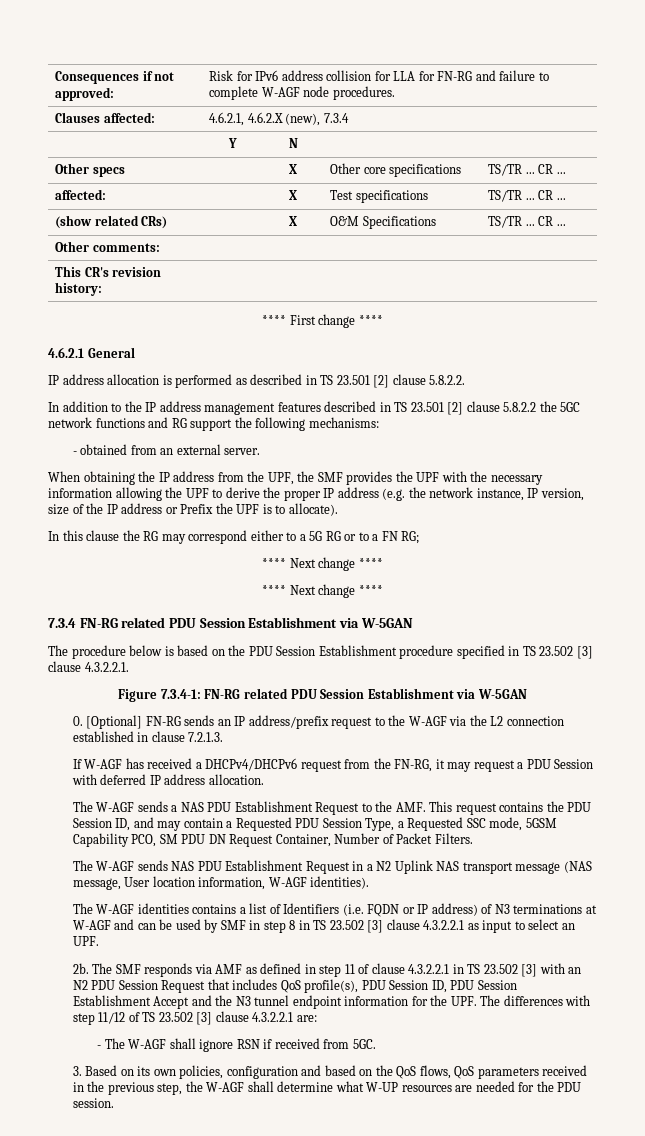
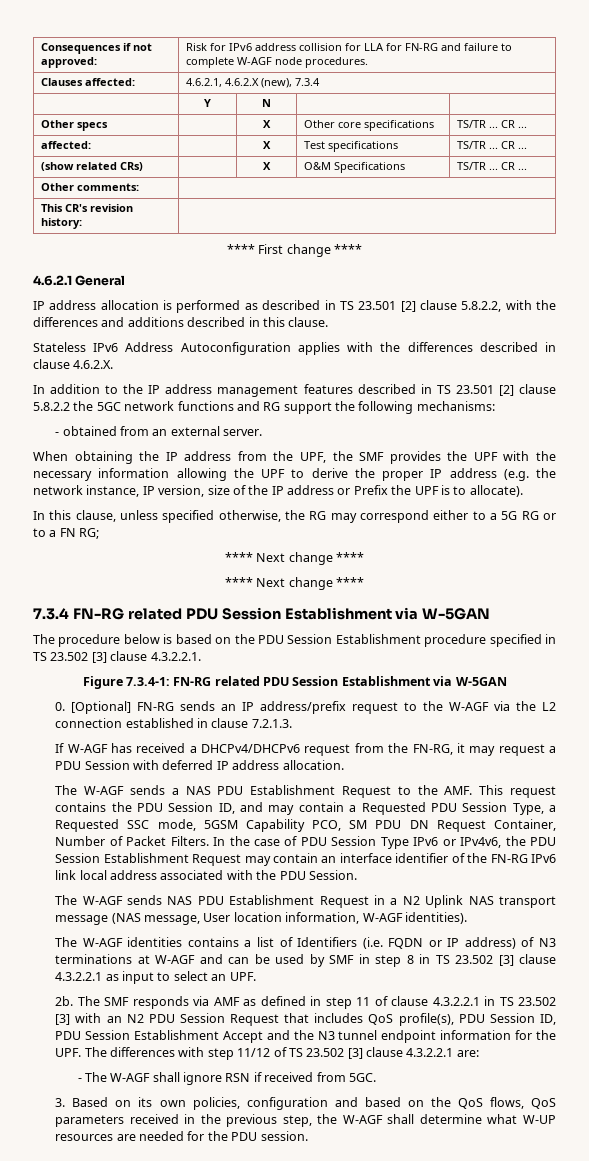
[429,375,466,385] 5.8.2.2. -> [461,300,556,312] [33,317,329,327] [33,342,556,355] [33,359,114,369] 5.8.2.2, with the differences and additions described in this clause. // Stateless IPv6 Address Autoconfiguration applies with the differences described in clause 4.6.2.X.
[86,530,120,541] clause -> [75,510,281,523] clause, unless specified otherwise,
(473, 838) none -> [213,836,556,849] [55,853,556,866] [55,870,357,880] In the case of PDU Session Type IPv6 or IPv4v6, the PDU Session Establishment Request may contain an interface identifier of the FN-RG IPv6 link local address associated with the PDU Session.

